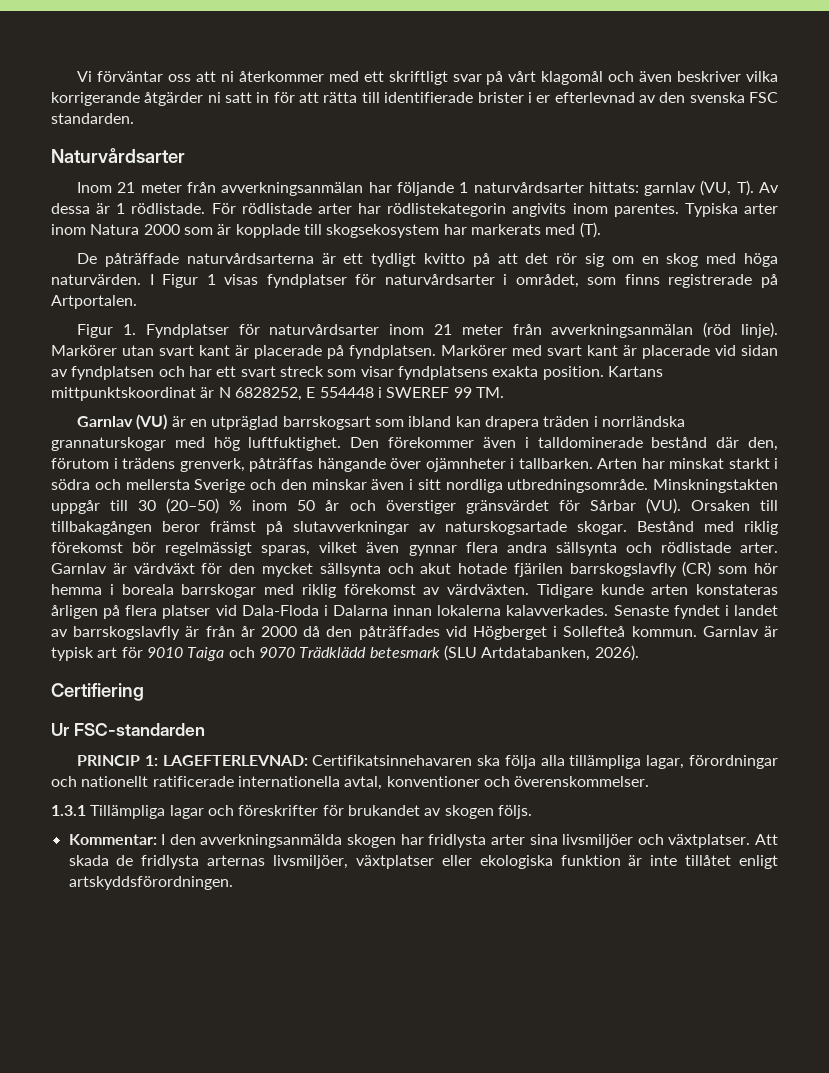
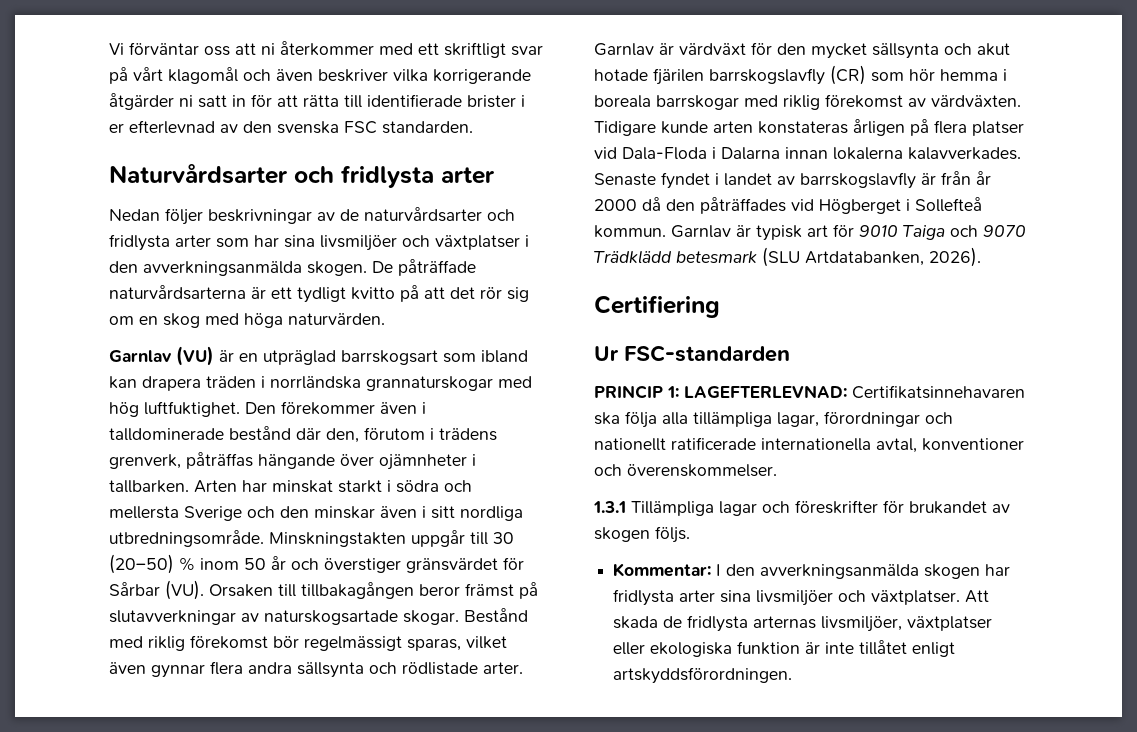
[77,180,779,196] [51,203,779,217] [51,222,601,238] // Inom 21 meter från avverkningsanmälan har följande 1 naturvårdsarter hittats: garnlav (VU, T). Av dessa är 1 rödlistade. För rödlistade arter har rödlistekategorin angivits inom parentes. Typiska arter inom Natura 2000 som är kopplade till skogsekosystem har markerats med (T). // -> [294,165,495,188] [109,207,515,225] [109,234,529,251] [109,261,367,276] och fridlysta arter // Nedan följer beskrivningar av de naturvårdsarter och fridlysta arter som har sina livsmiljöer och växtplatser i den avverkningsanmälda skogen.
[149,274,779,288] [51,295,137,309] [77,322,778,338] [51,345,778,359] [51,366,663,380] [51,387,504,401] I Figur 1 visas fyndplatser för naturvårdsarter i området, som finns registrerade på Artportalen. // Figur 1. Fyndplatser för naturvårdsarter inom 21 meter från avverkningsanmälan (röd linje). Markörer utan svart kant är placerade på fyndplatsen. Markörer med svart kant är placerade vid sidan av fyndplatsen och har ett svart streck som visar fyndplatsens exakta position. Kartans mittpunktskoordinat är N 6828252, E 554448 i SWEREF 99 TM. -> (385, 319) none

